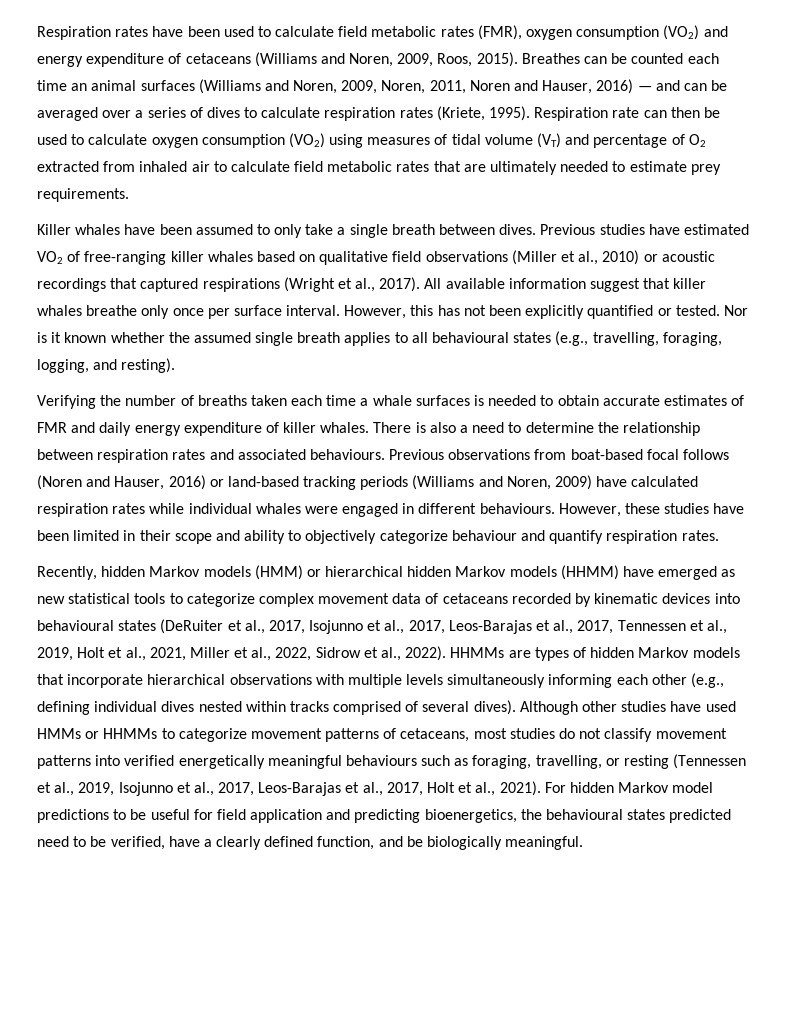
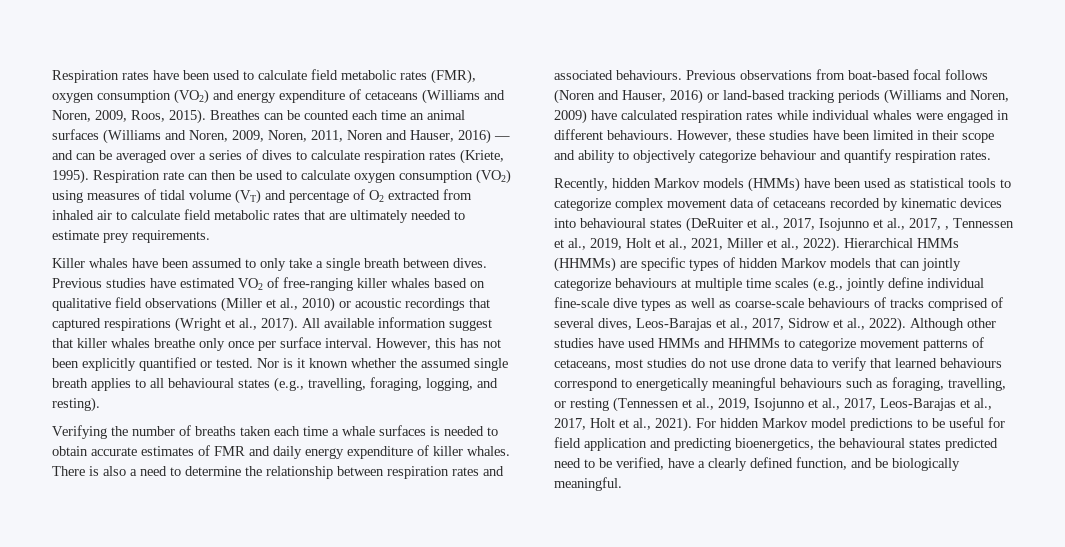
[254,565,736,580] [37,596,65,604] (HMM) or hierarchical hidden Markov models (HHMM) have emerged as new -> [748,177,906,192] (HMMs) have been used as
[448,620,614,634] Leos-Barajas et al., 2017, -> [945,226,949,230] ,
[275,646,531,661] 2022, Sidrow et al., 2022). HHMMs are -> [803,237,959,252] [554,257,685,272] 2022). Hierarchical HMMs (HHMMs) are specific
[67,673,725,688] [37,700,516,715] incorporate hierarchical observations with multiple levels simultaneously informing each other (e.g., defining individual dives nested within tracks comprised of several dives). -> [900,258,961,271] [554,277,984,292] [554,297,1003,311] [554,317,906,332] can jointly categorize behaviours at multiple time scales (e.g., jointly define individual fine-scale dive types as well as coarse-scale behaviours of tracks comprised of several dives, Leos-Barajas et al., 2017, Sidrow et al., 2022).
[85,731,100,739] or -> [704,338,725,348] and
[604,728,727,742] [37,755,175,769] classify movement patterns into verified -> [731,357,1002,371] [554,378,632,391] use drone data to verify that learned behaviours correspond to

